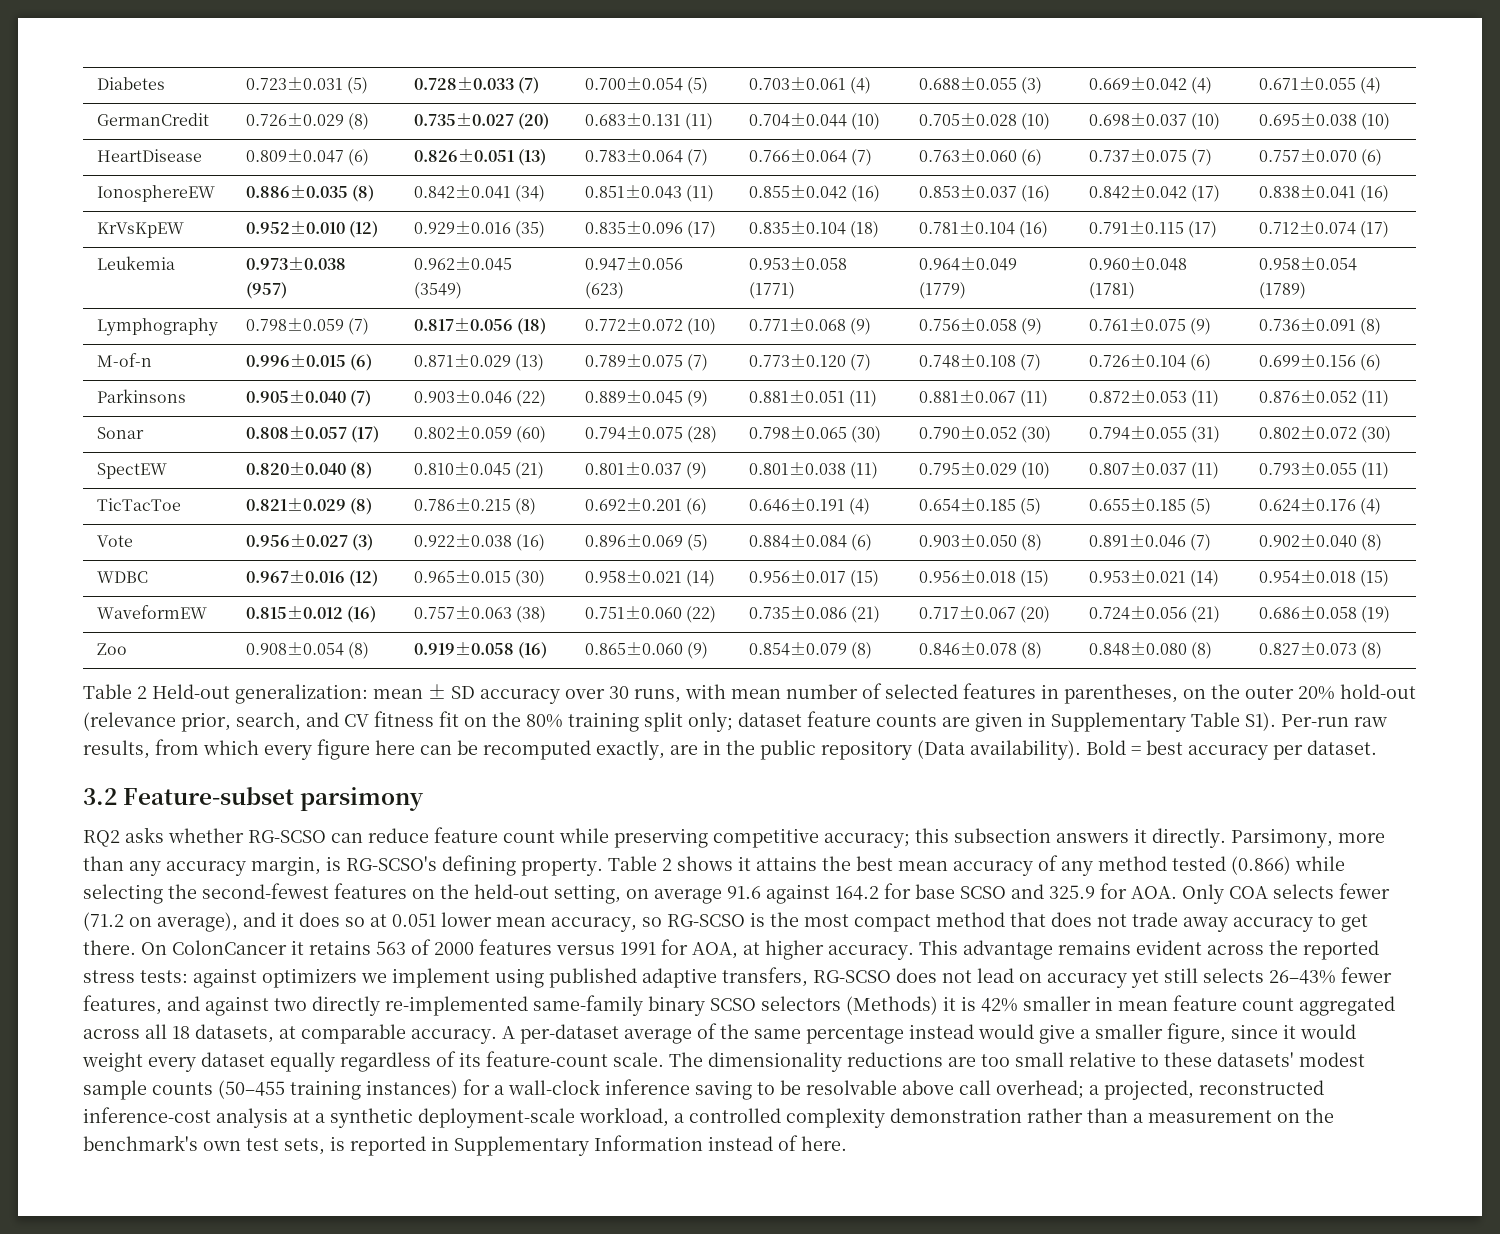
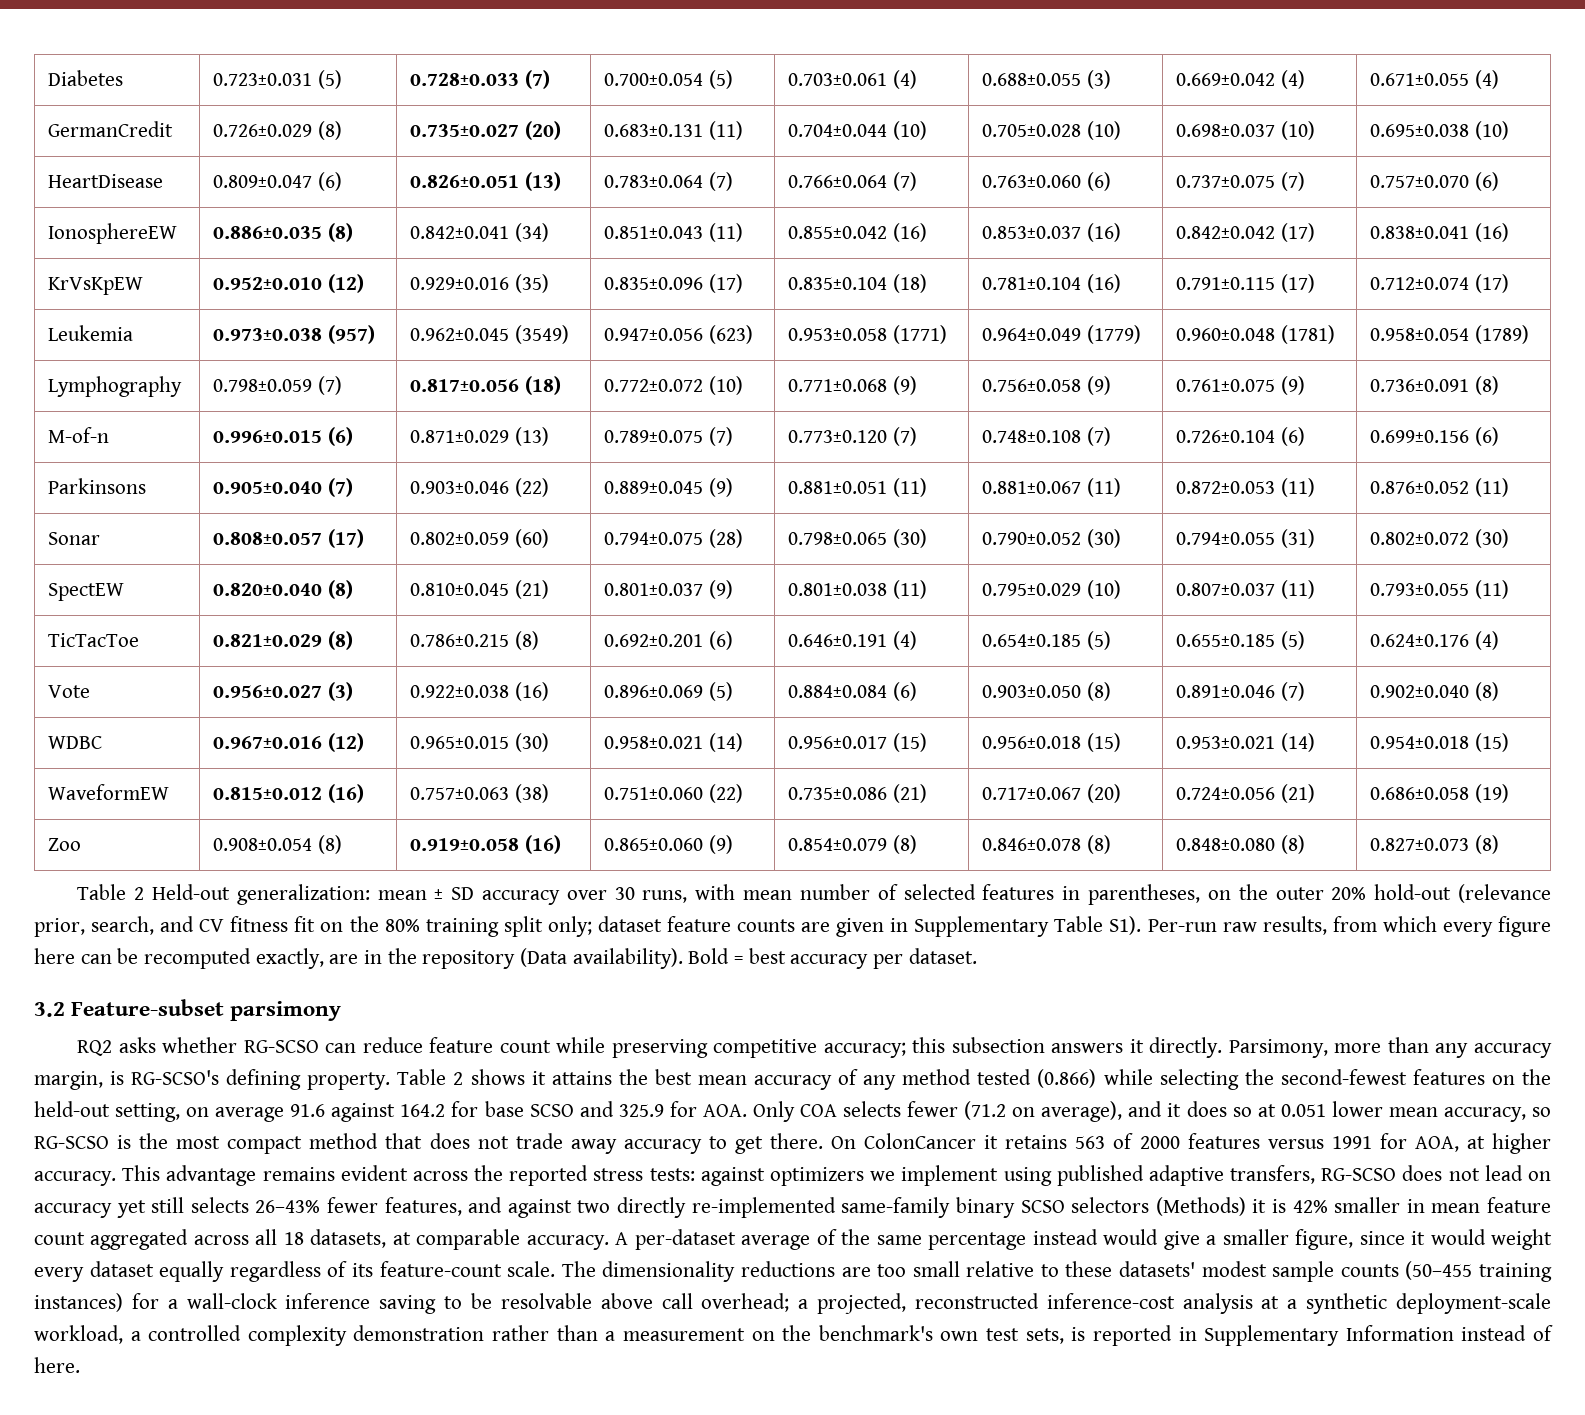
[760,740,816,760] public -> (417, 956) none

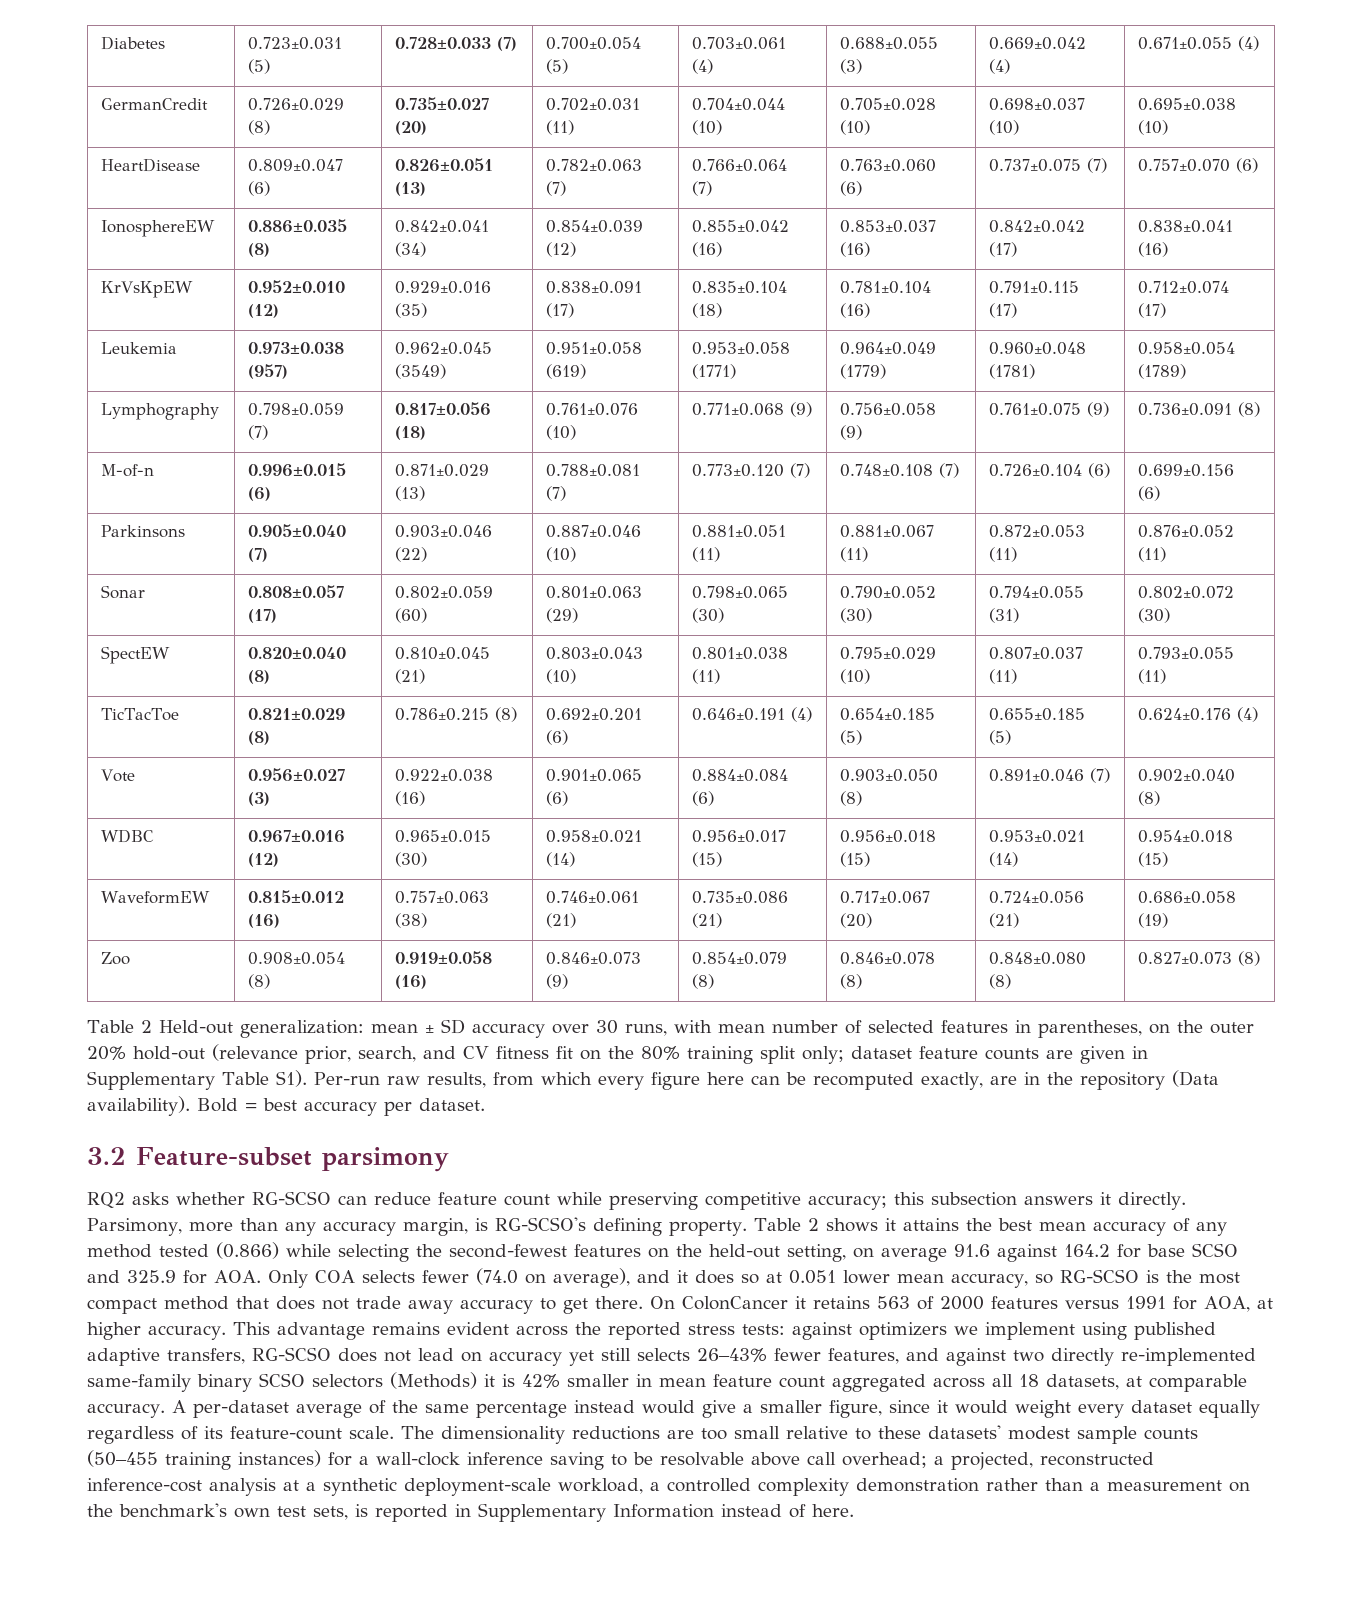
[604,124,704,137] 0.683±0.131 -> [546,98,641,111] 0.702±0.031
[604,175,704,188] 0.783±0.064 -> [546,159,643,172] 0.782±0.063
[604,223,743,242] 0.851±0.043 (11) -> [546,220,644,233] [546,242,577,257] 0.854±0.039 (12)
[604,277,704,290] 0.835±0.096 -> [546,281,643,294] 0.838±0.091
[604,325,753,344] 0.947±0.056 (623) -> [546,342,643,355] [546,364,587,379] 0.951±0.058 (619)
[604,379,704,392] 0.772±0.072 -> [546,403,639,416] 0.761±0.076
[604,430,704,443] 0.789±0.075 -> [546,464,641,477] 0.788±0.081
[604,478,733,497] 0.889±0.045 (9) -> [546,525,642,538] [546,547,577,562] 0.887±0.046 (10)
[604,529,743,548] 0.794±0.075 (28) -> [546,586,643,599] [546,608,579,623] 0.801±0.063 (29)
[604,580,733,599] 0.801±0.037 (9) -> [546,647,644,660] [546,669,577,684] 0.803±0.043 (10)
[604,682,733,701] 0.896±0.069 (5) -> [546,769,643,782] [546,791,569,806] 0.901±0.065 (6)
[604,784,743,803] 0.751±0.060 (22) -> [546,891,640,904] [546,913,577,928] 0.746±0.061 (21)
[604,838,704,851] 0.865±0.060 -> [546,952,642,965] 0.846±0.073
[964,1101,1007,1120] (71.2 -> [476,1268,518,1285] (74.0

